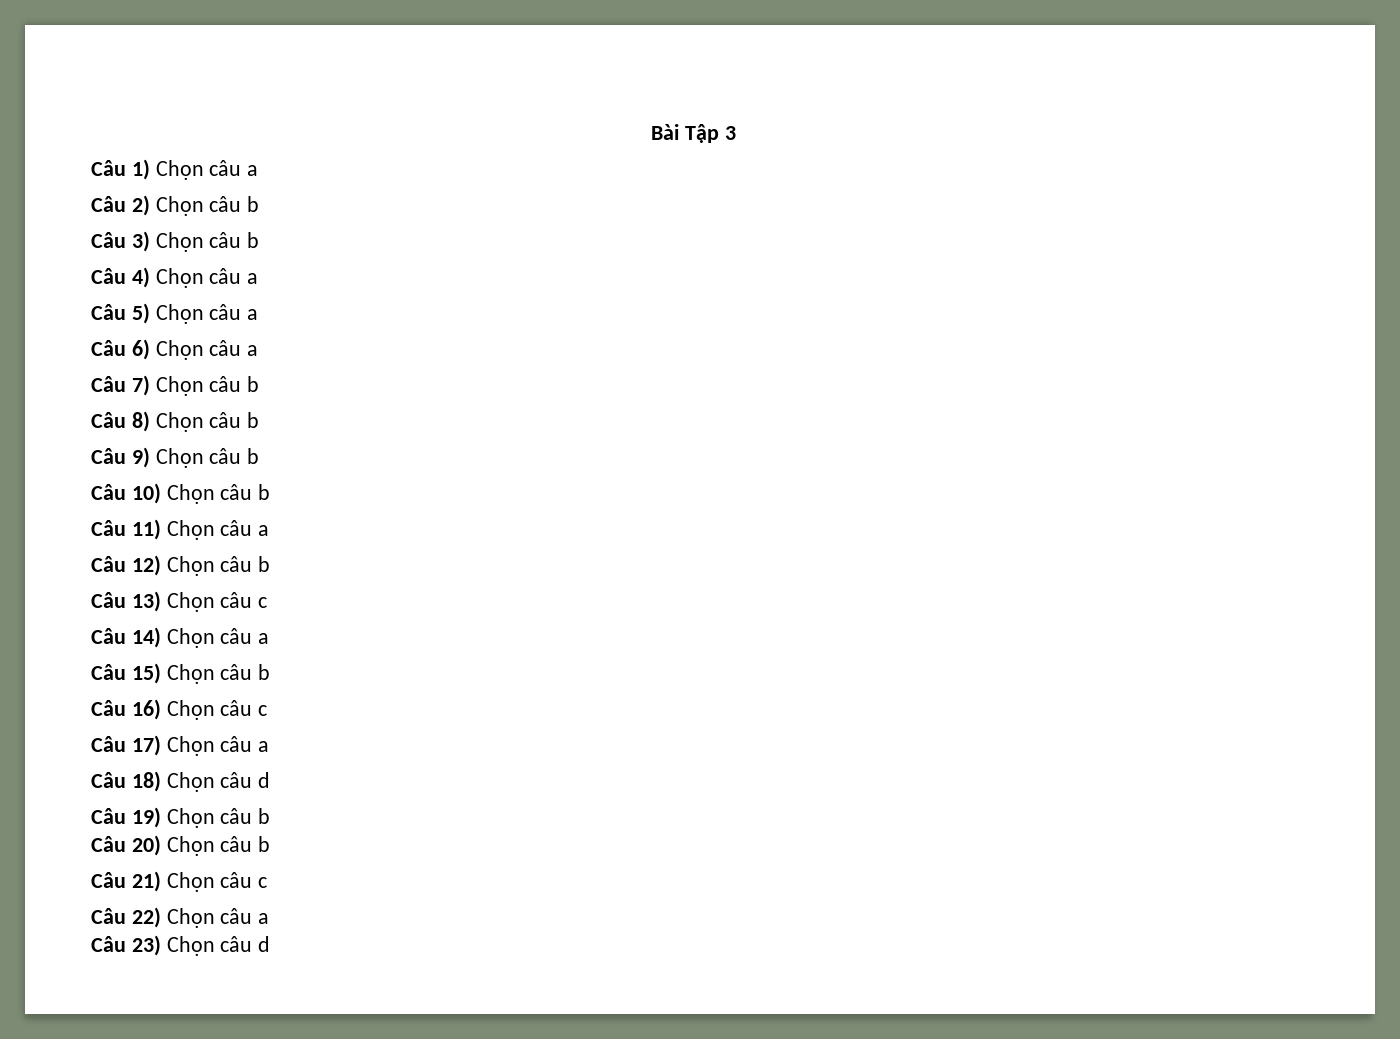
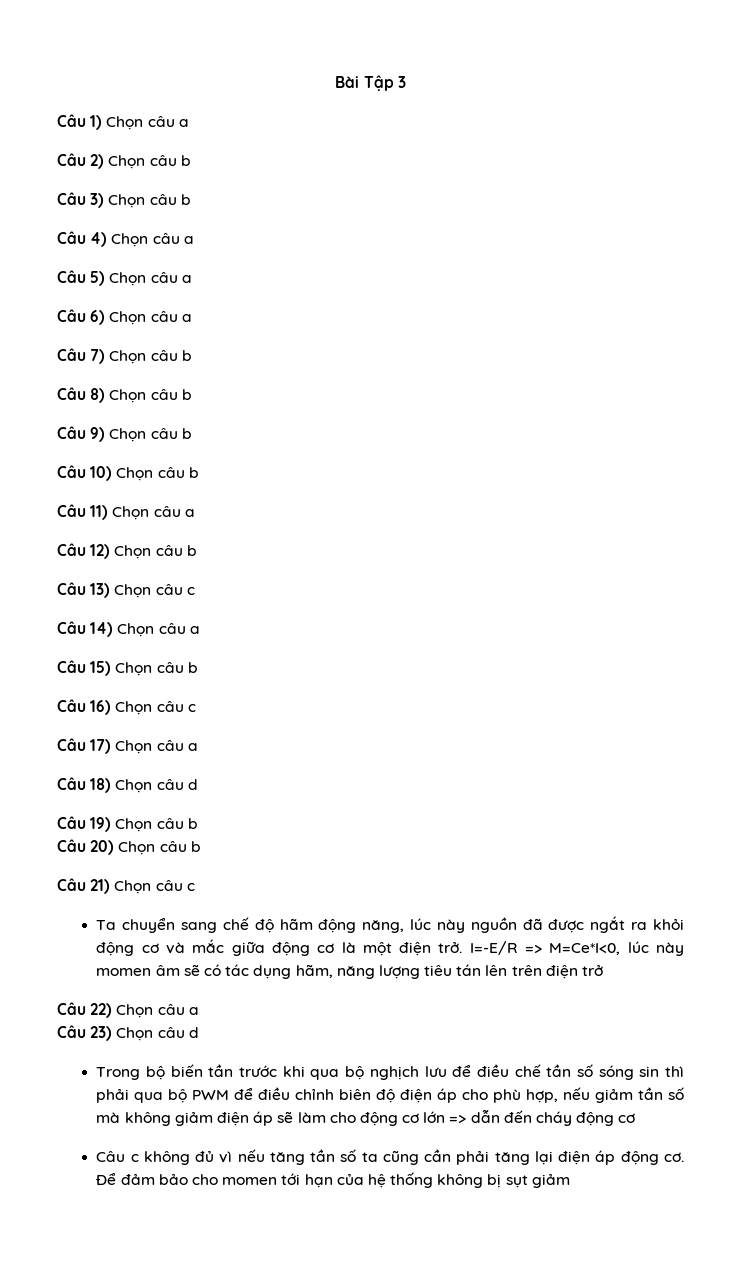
(268, 882) none -> [96,916,685,933] [96,939,684,956] [96,964,603,979] // Ta chuyển sang chế độ hãm động năng, lúc này nguồn đã được ngắt ra khỏi động cơ và mắc giữa động cơ là một điện trở. I=-E/R => M=Ce*I<0, lúc này momen âm sẽ có tác dụng hãm, năng lượng tiêu tán lên trên điện trở
(271, 944) none -> [96,1064,684,1080] [96,1087,685,1103] [96,1109,636,1126] [96,1149,684,1165] [96,1172,570,1188] // Trong bộ biến tần trước khi qua bộ nghịch lưu để điều chế tần số sóng sin thì phải qua bộ PWM để điều chỉnh biên độ điện áp cho phù hợp, nếu giảm tần số mà không giảm điện áp sẽ làm cho động cơ lớn => dẫn đến cháy động cơ // Câu c không đủ vì nếu tăng tần số ta cũng cần phải tăng lại điện áp động cơ. Để đảm bảo cho momen tới hạn của hệ thống không bị sụt giảm

